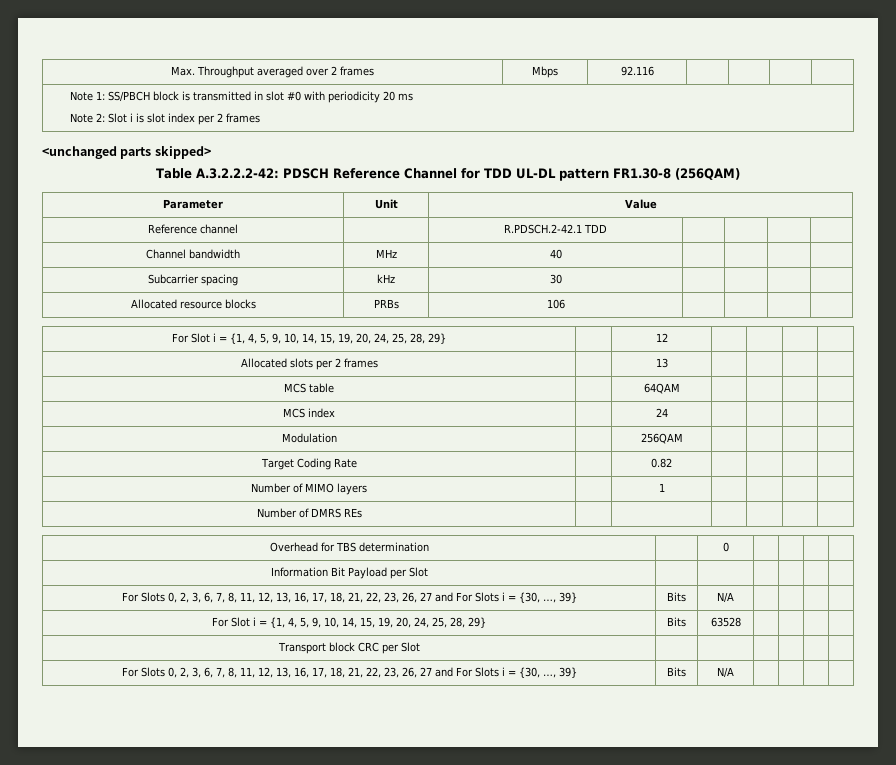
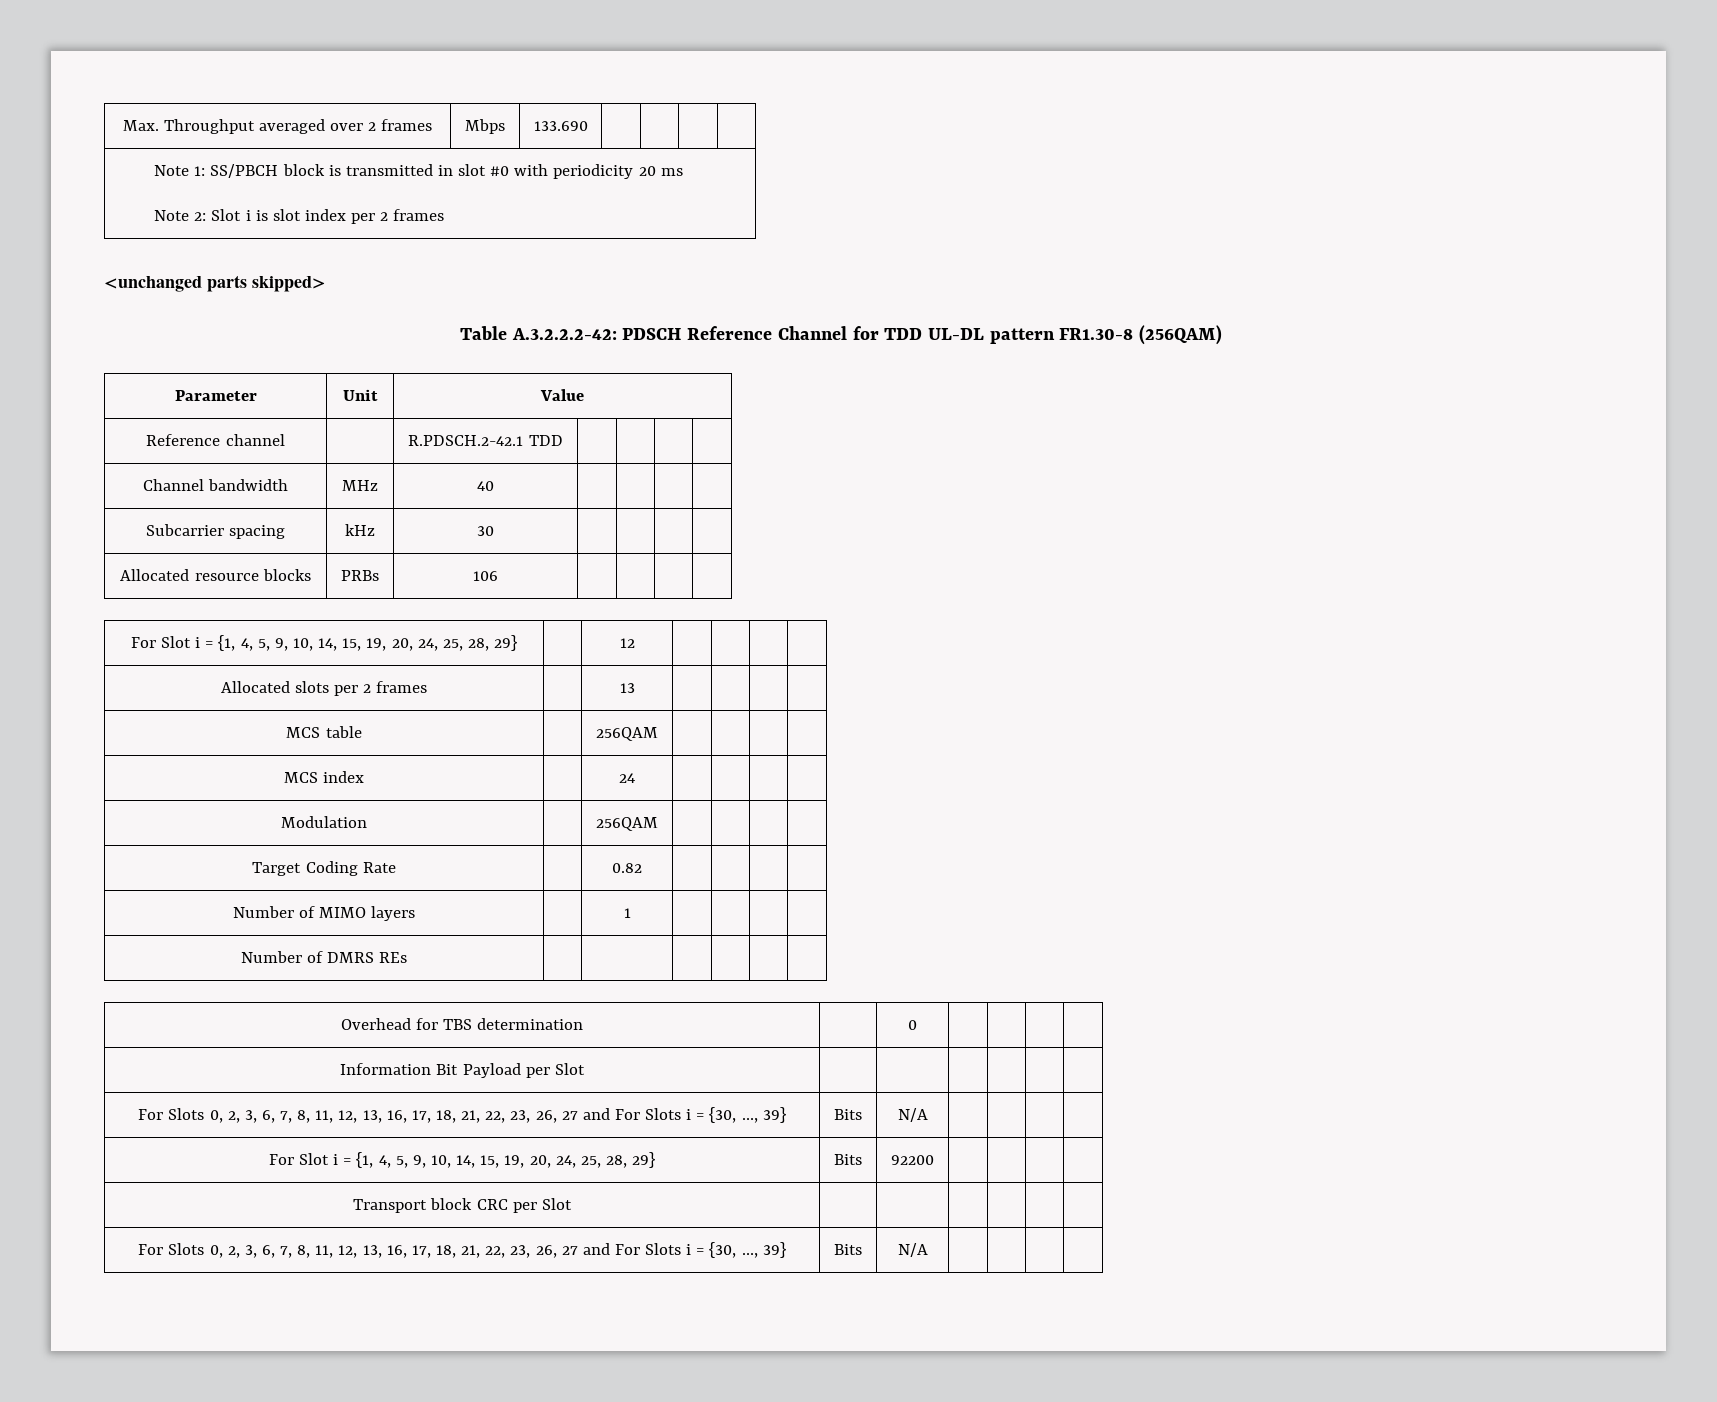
[620,66,654,76] 92.116 -> [533,121,588,131] 133.690
[643,383,680,394] 64QAM -> [596,727,658,741] 256QAM
[710,617,741,627] 63528 -> [891,1155,934,1165] 92200

